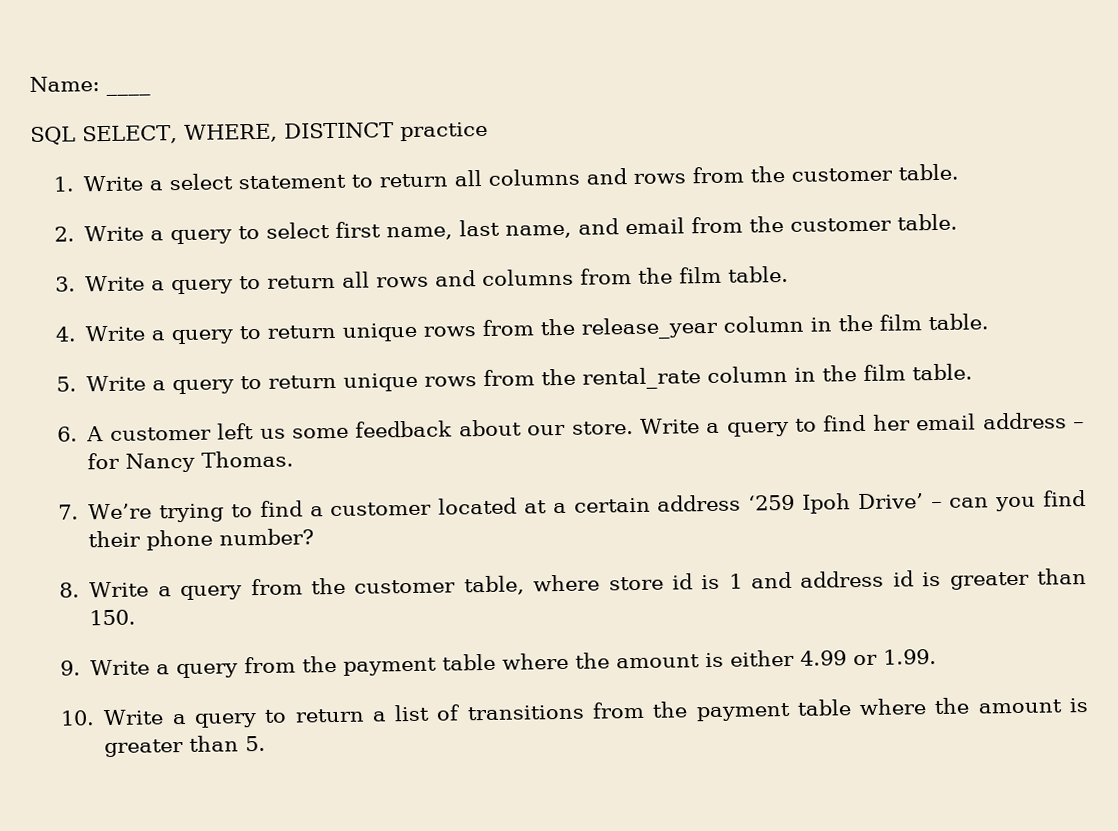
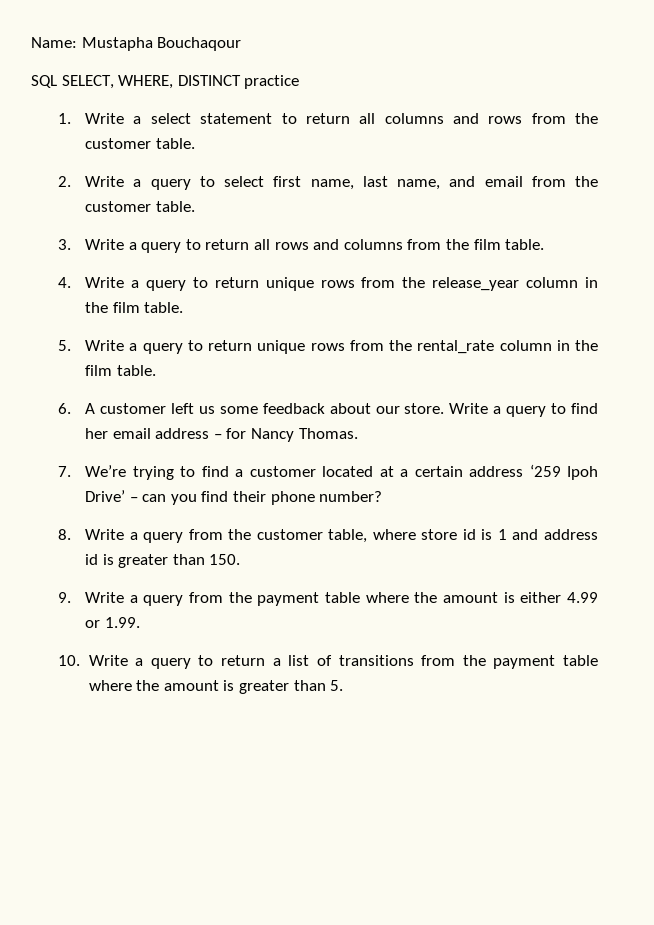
[106,90,151,96] ____ -> [81,37,242,51] Mustapha Bouchaqour

